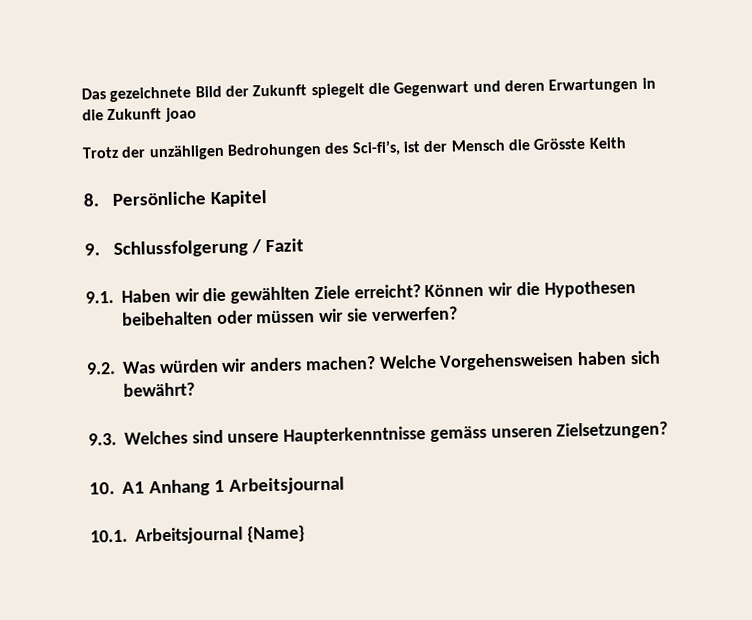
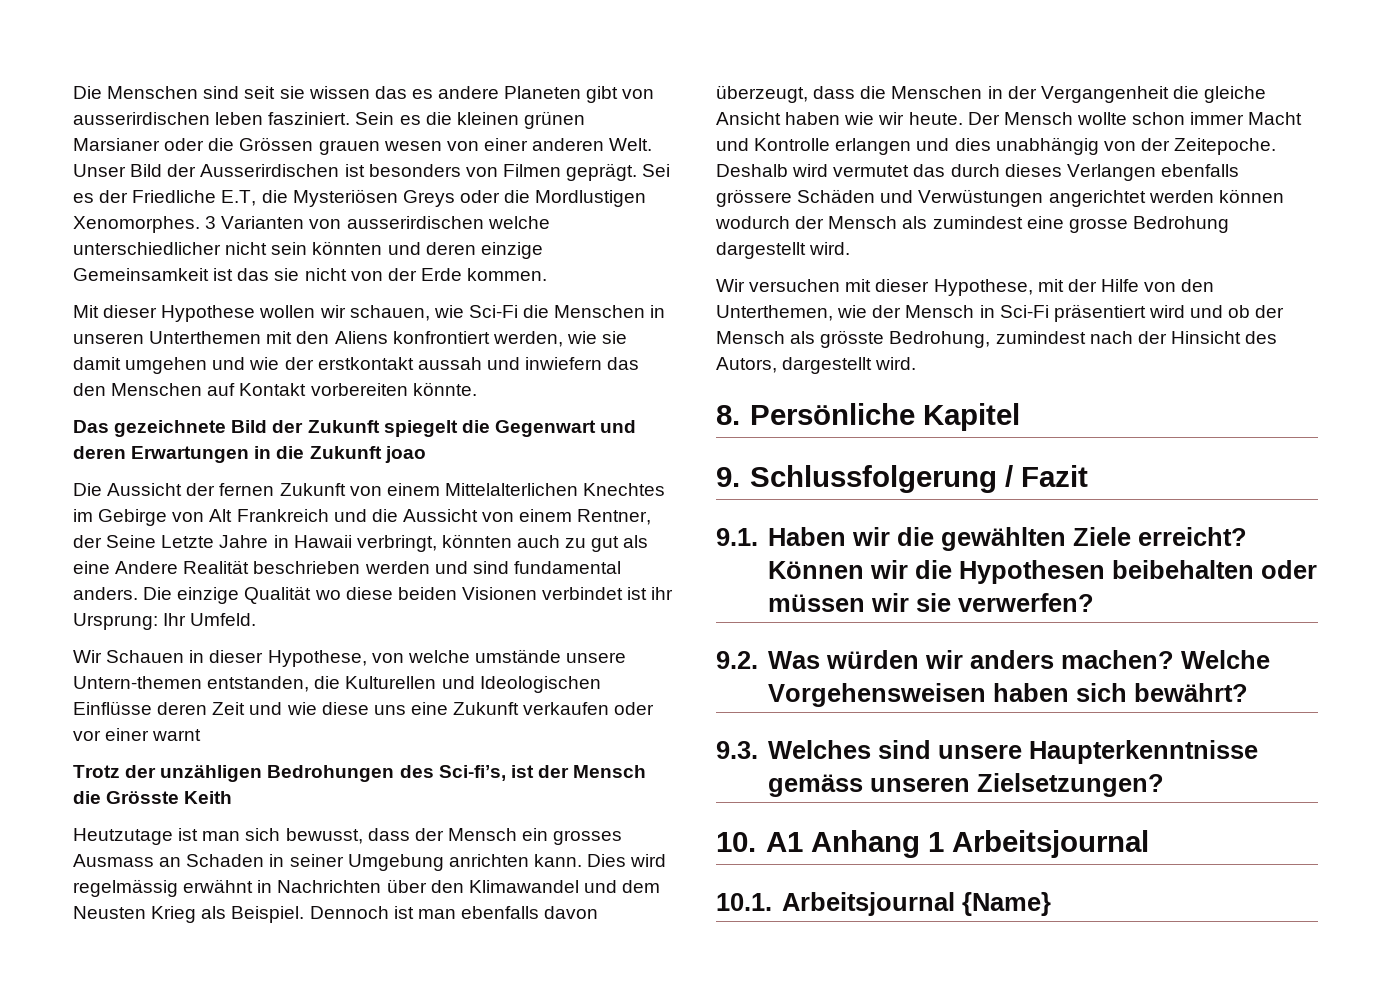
(81, 94) none -> [73,86,655,103] [73,111,585,129] [73,137,653,155] [73,163,671,181] [73,189,647,207] [73,216,550,233] [73,241,543,259] [73,268,548,281] [73,305,666,322] [73,331,628,347] [73,357,640,374] [73,382,477,396] Die Menschen sind seit sie wissen das es andere Planeten gibt von ausserirdischen leben fasziniert. Sein es die kleinen grünen Marsianer oder die Grössen grauen wesen von einer anderen Welt. Unser Bild der Ausserirdischen ist besonders von Filmen geprägt. Sei es der Friedliche E.T, die Mysteriösen Greys oder die Mordlustigen Xenomorphes. 3 Varianten von ausserirdischen welche unterschiedlicher nicht sein könnten und deren einzige Gemeinsamkeit ist das sie nicht von der Erde kommen. // Mit dieser Hypothese wollen wir schauen, wie Sci-Fi die Menschen in unseren Unterthemen mit den Aliens konfrontiert werden, wie sie damit umgehen und wie der erstkontakt aussah und inwiefern das den Menschen auf Kontakt vorbereiten könnte. //
(197, 114) none -> [73,483,666,496] [73,509,652,526] [73,534,649,552] [73,560,621,574] [73,586,674,604] [73,613,257,630] [73,649,627,667] [73,676,601,693] [73,701,655,715] [73,728,202,741] // Die Aussicht der fernen Zukunft von einem Mittelalterlichen Knechtes im Gebirge von Alt Frankreich und die Aussicht von einem Rentner, der Seine Letzte Jahre in Hawaii verbringt, könnten auch zu gut als eine Andere Realität beschrieben werden und sind fundamental anders. Die einzige Qualität wo diese beiden Visionen verbindet ist ihr Ursprung: Ihr Umfeld. // Wir Schauen in dieser Hypothese, von welche umstände unsere Untern-themen entstanden, die Kulturellen und Ideologischen Einflüsse deren Zeit und wie diese uns eine Zukunft verkaufen oder vor einer warnt
(626, 143) none -> [73,828,623,845] [73,854,667,871] [73,879,661,897] [73,906,599,923] [716,85,1267,103] [716,112,1303,125] [716,137,1277,155] [716,164,1239,181] [716,189,1284,207] [715,216,1229,233] [716,242,851,259] [716,279,1215,296] [716,304,1285,322] [716,330,1278,348] [716,357,917,374] // Heutzutage ist man sich bewusst, dass der Mensch ein grosses Ausmass an Schaden in seiner Umgebung anrichten kann. Dies wird regelmässig erwähnt in Nachrichten über den Klimawandel und dem Neusten Krieg als Beispiel. Dennoch ist man ebenfalls davon überzeugt, dass die Menschen in der Vergangenheit die gleiche Ansicht haben wie wir heute. Der Mensch wollte schon immer Macht und Kontrolle erlangen und dies unabhängig von der Zeitepoche. Deshalb wird vermutet das durch dieses Verlangen ebenfalls grössere Schäden und Verwüstungen angerichtet werden können wodurch der Mensch als zumindest eine grosse Bedrohung dargestellt wird. // Wir versuchen mit dieser Hypothese, mit der Hilfe von den Unterthemen, wie der Mensch in Sci-Fi präsentiert wird und ob der Mensch als grösste Bedrohung, zumindest nach der Hinsicht des Autors, dargestellt wird.

